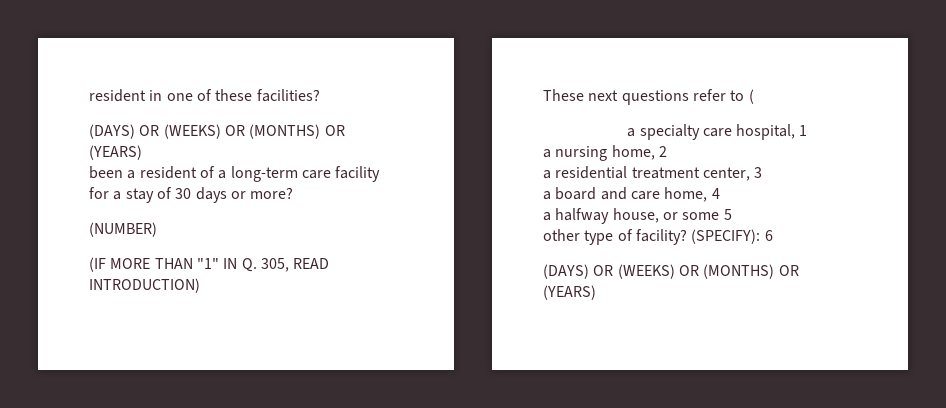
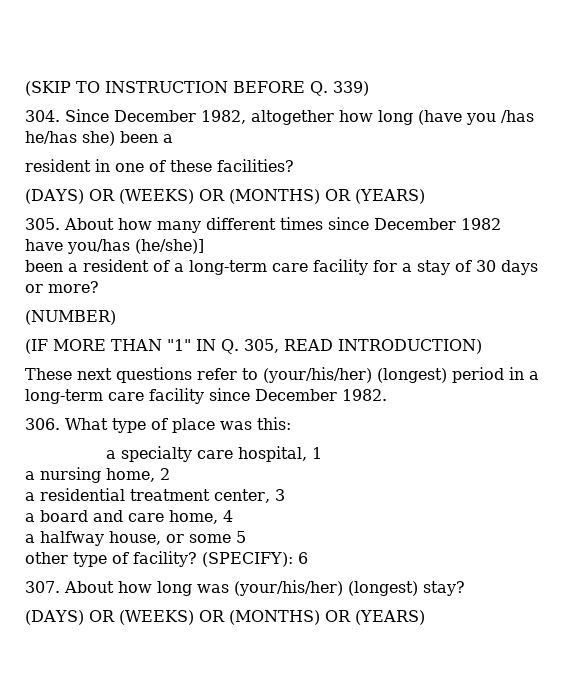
(89, 95) none -> [25,81,369,96] [25,109,534,125] [25,131,173,146] (SKIP TO INSTRUCTION BEFORE Q. 339) // 304. Since December 1982, altogether how long (have you /has he/has she) been a //
(142, 152) none -> [25,217,501,233] [25,239,204,254] // 305. About how many different times since December 1982 have you/has (he/she)]
[748,89,754,104] ( -> [263,367,539,383] [25,388,387,404] [25,417,291,433] (your/his/her) (longest) period in a long-term care facility since December 1982. // 306. What type of place was this:
(773, 235) none -> [25,580,465,596] // 307. About how long was (your/his/her) (longest) stay?

